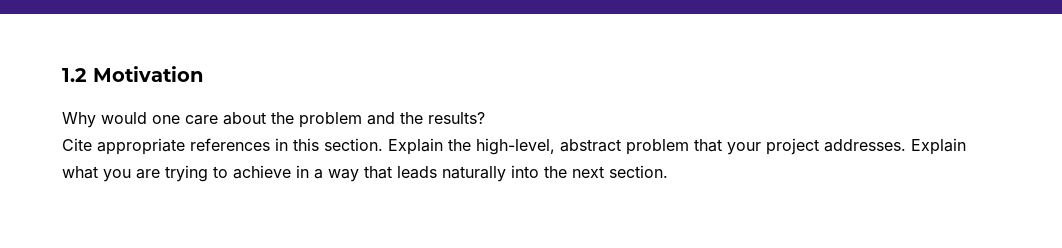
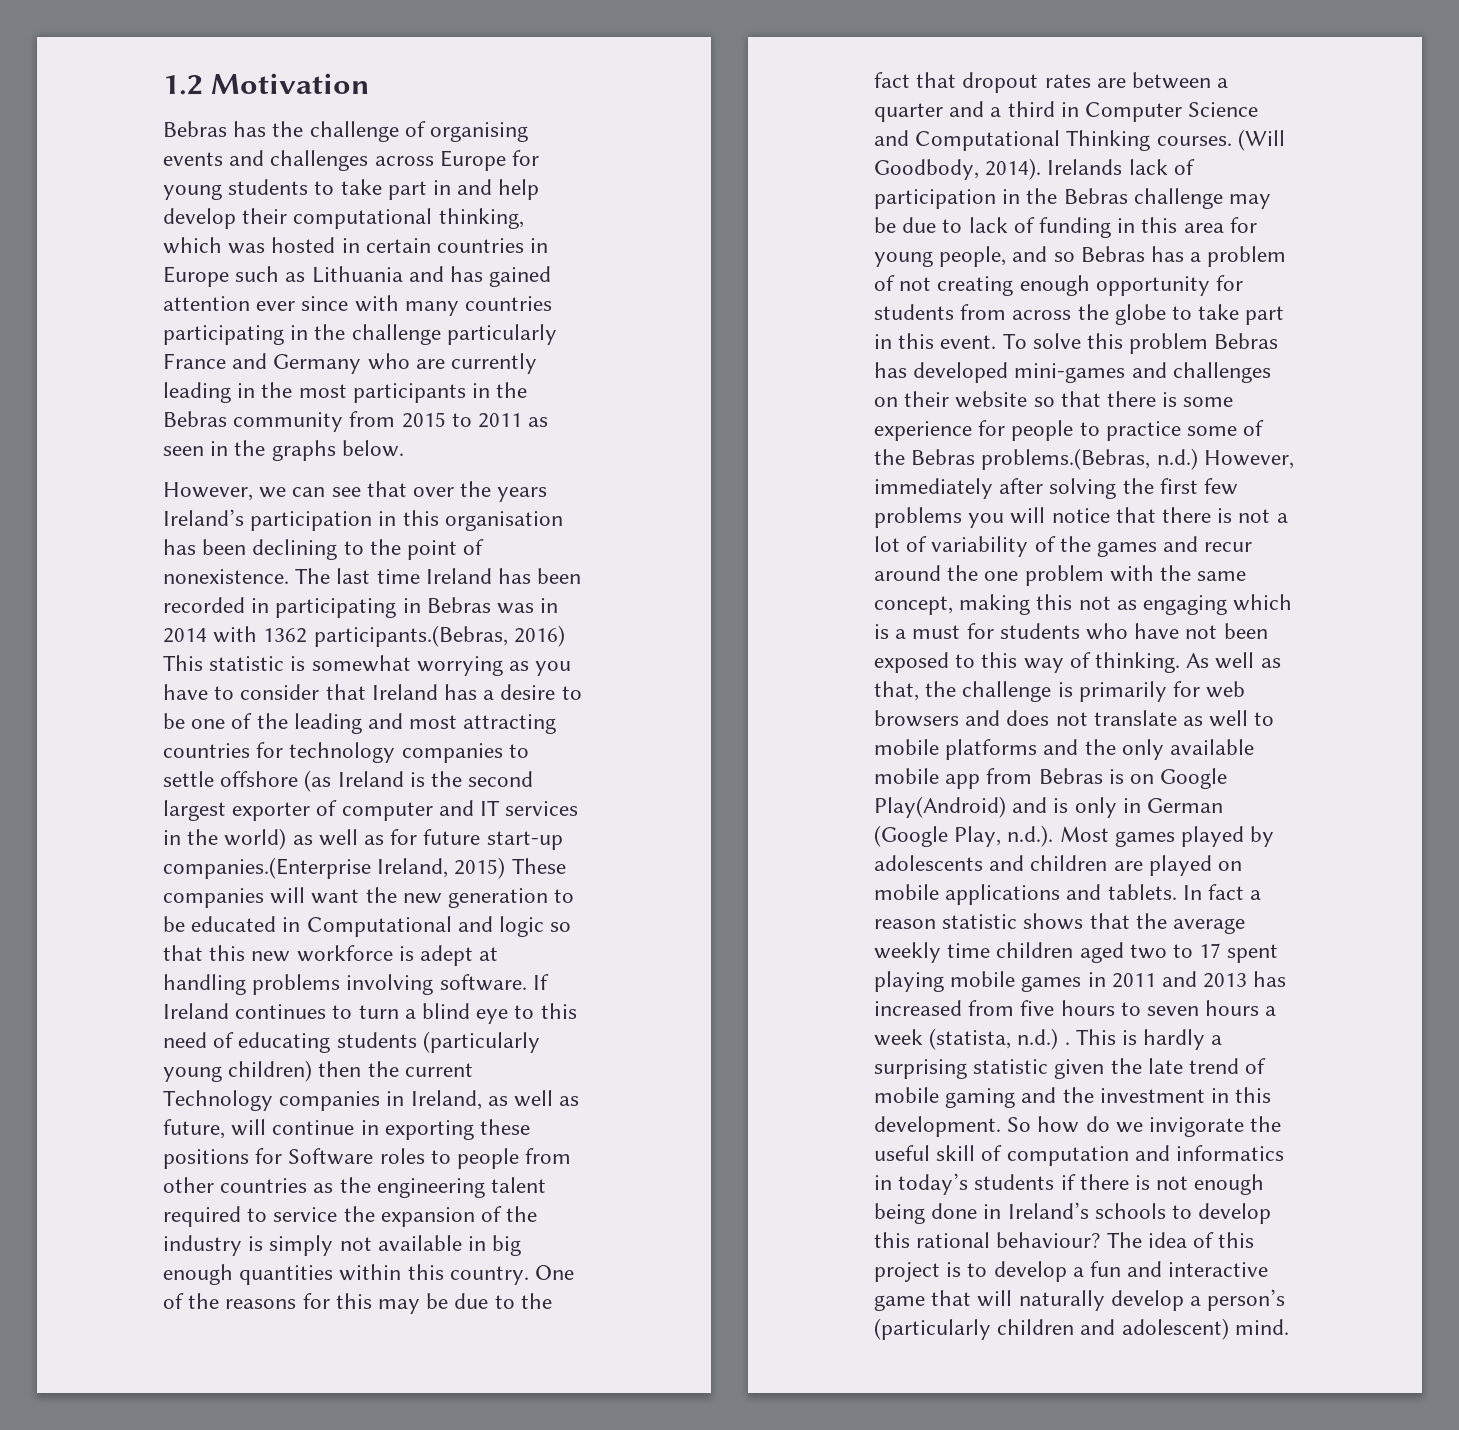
[62,112,485,128] [62,138,966,155] [62,165,668,182] Why would one care about the problem and the results? // Cite appropriate references in this section. Explain the high-level, abstract problem that your project addresses. Explain what you are trying to achieve in a way that leads naturally into the next section. -> [163,121,529,142] [163,150,540,171] [163,179,540,200] [163,208,524,229] [163,237,549,254] [163,266,552,287] [163,295,553,316] [163,324,557,345] [163,353,538,374] [163,382,528,403] [163,411,549,432] [163,440,404,461] [163,481,548,502] [163,509,563,531] [163,539,485,560] [163,568,582,584] [163,597,559,618] [163,625,565,647] [163,655,572,676] [163,684,582,700] [163,713,557,734] [163,742,529,763] [163,770,534,792] [163,800,579,821] [163,828,563,850] [163,857,566,879] [163,887,575,908] [163,916,572,937] [163,945,499,966] [163,974,549,995] [163,1003,577,1024] [163,1031,540,1053] [163,1060,473,1082] [163,1090,580,1111] [163,1119,531,1140] [163,1148,572,1169] [163,1177,547,1198] [163,1206,538,1227] [163,1235,522,1256] [163,1264,575,1285] [163,1293,552,1314] [874,72,1229,93] [874,101,1259,122] [874,129,1285,151] [874,158,1195,180] [874,188,1272,209] [874,217,1257,238] [874,246,1287,267] [874,275,1244,296] [874,304,1285,325] [874,333,1279,354] [874,362,1271,383] [874,391,1234,408] [874,420,1265,441] [874,448,1294,470] [874,478,1239,499] [874,507,1288,528] [874,536,1253,557] [874,565,1247,586] [874,594,1293,615] [874,623,1268,640] [874,652,1281,673] [874,681,1246,702] [874,710,1275,727] [874,739,1255,760] [874,768,1228,789] [874,796,1224,818] [874,825,1275,847] [874,855,1243,876] [874,884,1262,905] [874,913,1246,934] [874,942,1279,963] [874,971,1287,992] [874,1000,1277,1016] [874,1028,1223,1050] [874,1058,1267,1079] [874,1087,1272,1108] [874,1116,1282,1137] [874,1145,1285,1166] [874,1173,1265,1195] [874,1202,1272,1224] [874,1232,1255,1248] [874,1261,1269,1282] [874,1289,1286,1311] [874,1318,1289,1340] Bebras has the challenge of organising events and challenges across Europe for young students to take part in and help develop their computational thinking, which was hosted in certain countries in Europe such as Lithuania and has gained attention ever since with many countries participating in the challenge particularly France and Germany who are currently leading in the most participants in the Bebras community from 2015 to 2011 as seen in the graphs below. // However, we can see that over the years Ireland’s participation in this organisation has been declining to the point of nonexistence. The last time Ireland has been recorded in participating in Bebras was in 2014 with 1362 participants.(Bebras, 2016) This statistic is somewhat worrying as you have to consider that Ireland has a desire to be one of the leading and most attracting countries for technology companies to settle offshore (as Ireland is the second largest exporter of computer and IT services in the world) as well as for future start-up companies.(Enterprise Ireland, 2015) These companies will want the new generation to be educated in Computational and logic so that this new workforce is adept at handling problems involving software. If Ireland continues to turn a blind eye to this need of educating students (particularly young children) then the current Technology companies in Ireland, as well as future, will continue in exporting these positions for Software roles to people from other countries as the engineering talent required to service the expansion of the industry is simply not available in big enough quantities within this country. One of the reasons for this may be due to the fact that dropout rates are between a quarter and a third in Computer Science and Computational Thinking courses. (Will Goodbody, 2014). Irelands lack of participation in the Bebras challenge may be due to lack of funding in this area for young people, and so Bebras has a problem of not creating enough opportunity for students from across the globe to take part in this event. To solve this problem Bebras has developed mini-games and challenges on their website so that there is some experience for people to practice some of the Bebras problems.(Bebras, n.d.) However, immediately after solving the first few problems you will notice that there is not a lot of variability of the games and recur around the one problem with the same concept, making this not as engaging which is a must for students who have not been exposed to this way of thinking. As well as that, the challenge is primarily for web browsers and does not translate as well to mobile platforms and the only available mobile app from Bebras is on Google Play(Android) and is only in German (Google Play, n.d.). Most games played by adolescents and children are played on mobile applications and tablets. In fact a reason statistic shows that the average weekly time children aged two to 17 spent playing mobile games in 2011 and 2013 has increased from five hours to seven hours a week (statista, n.d.) . This is hardly a surprising statistic given the late trend of mobile gaming and the investment in this development. So how do we invigorate the useful skill of computation and informatics in today’s students if there is not enough being done in Ireland’s schools to develop this rational behaviour? The idea of this project is to develop a fun and interactive game that will naturally develop a person’s (particularly children and adolescent) mind.

